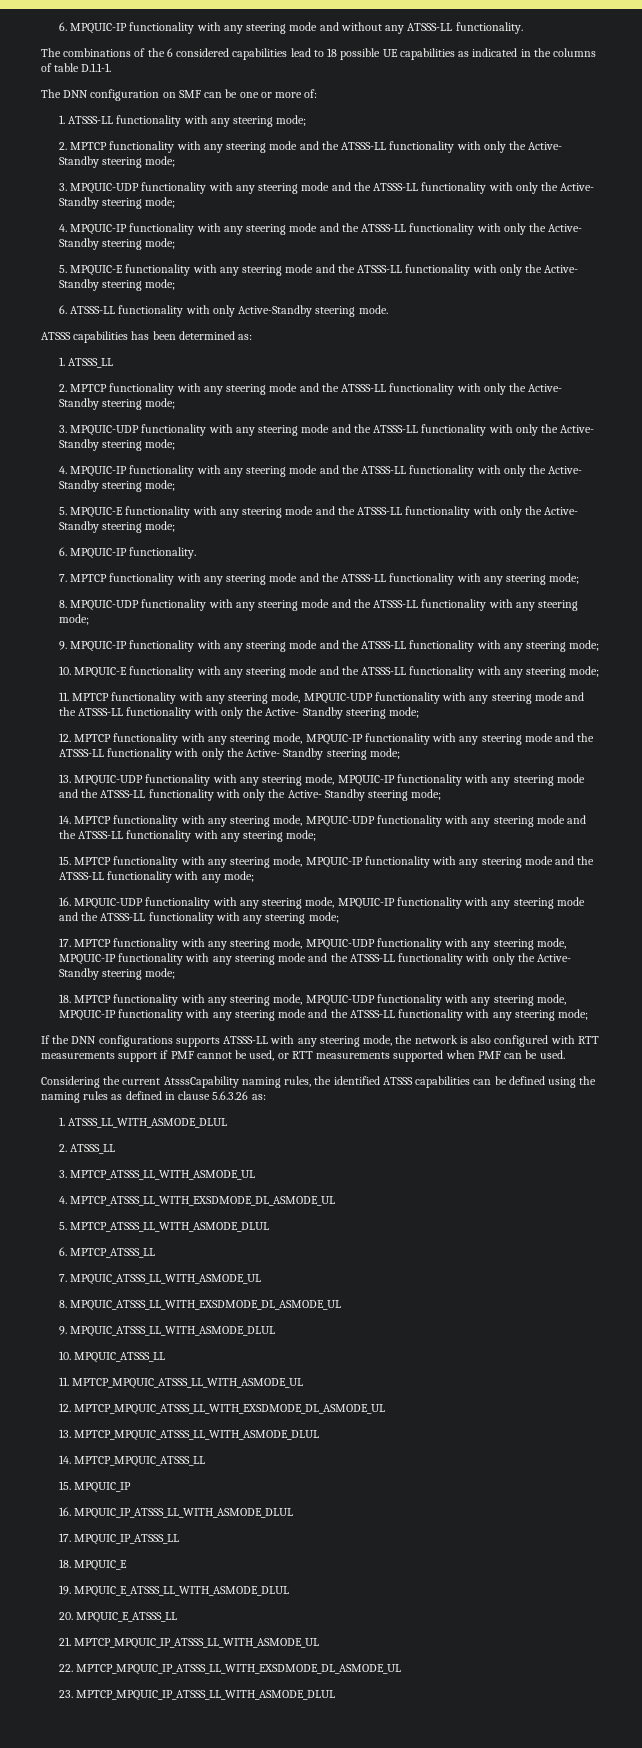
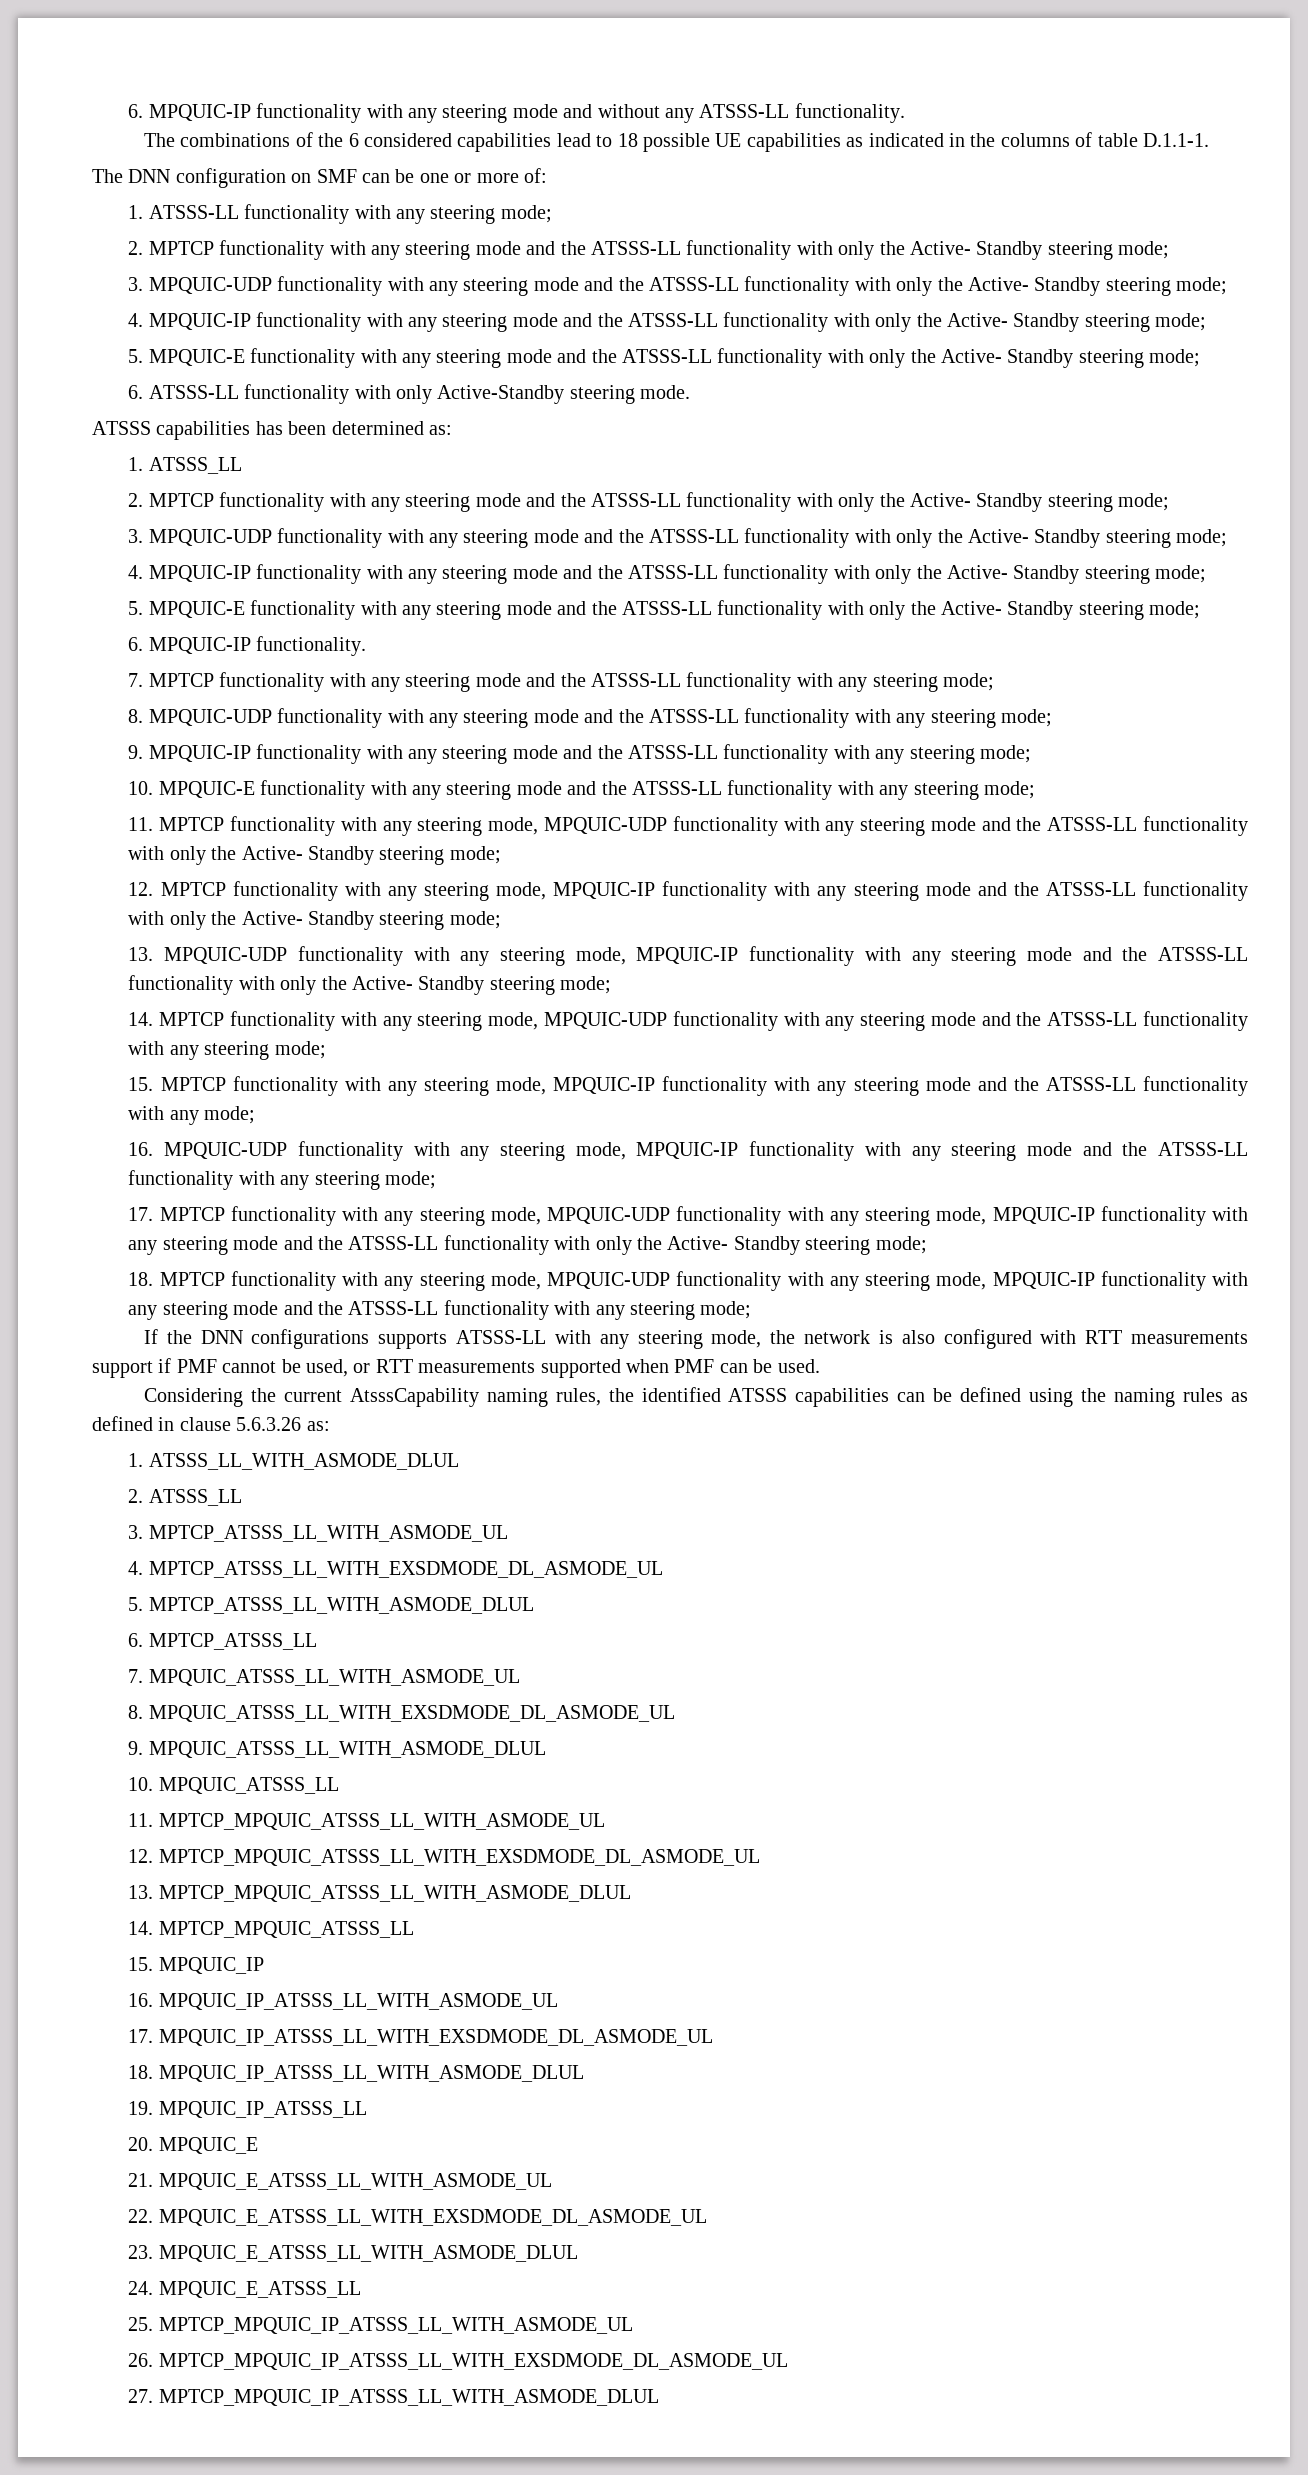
(71, 1511) none -> [158,1993,558,2010] [128,2029,713,2046] [128,2065,154,2079] MPQUIC_IP_ATSSS_LL_WITH_ASMODE_UL // 17. MPQUIC_IP_ATSSS_LL_WITH_EXSDMODE_DL_ASMODE_UL // 18.
[58,1533,71,1542] 17. -> [128,2101,154,2115] 19.
[58,1559,71,1568] 18. -> [128,2137,154,2151] 20.
[58,1585,71,1595] 19. -> [128,2173,552,2190] [128,2209,707,2226] [128,2245,154,2259] 21. MPQUIC_E_ATSSS_LL_WITH_ASMODE_UL // 22. MPQUIC_E_ATSSS_LL_WITH_EXSDMODE_DL_ASMODE_UL // 23.
[58,1612,73,1620] 20. -> [128,2281,154,2295] 24.
[58,1637,71,1646] 21. -> [128,2317,154,2331] 25.
[58,1664,73,1672] 22. -> [128,2353,154,2367] 26.
[58,1690,73,1698] 23. -> [128,2389,154,2403] 27.

